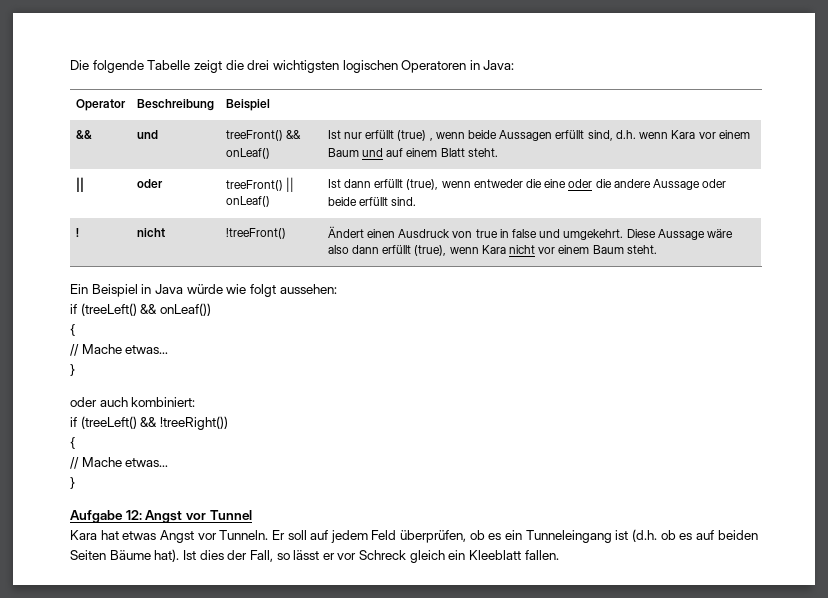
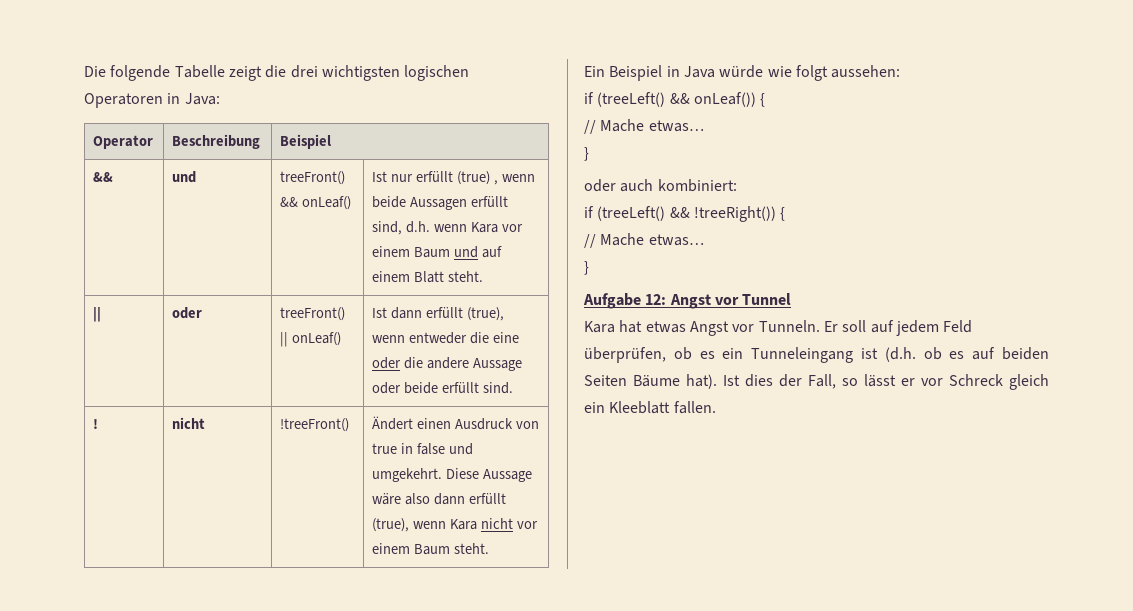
(211, 309) // -> (756, 99) none
(228, 423) // -> (776, 214) none

